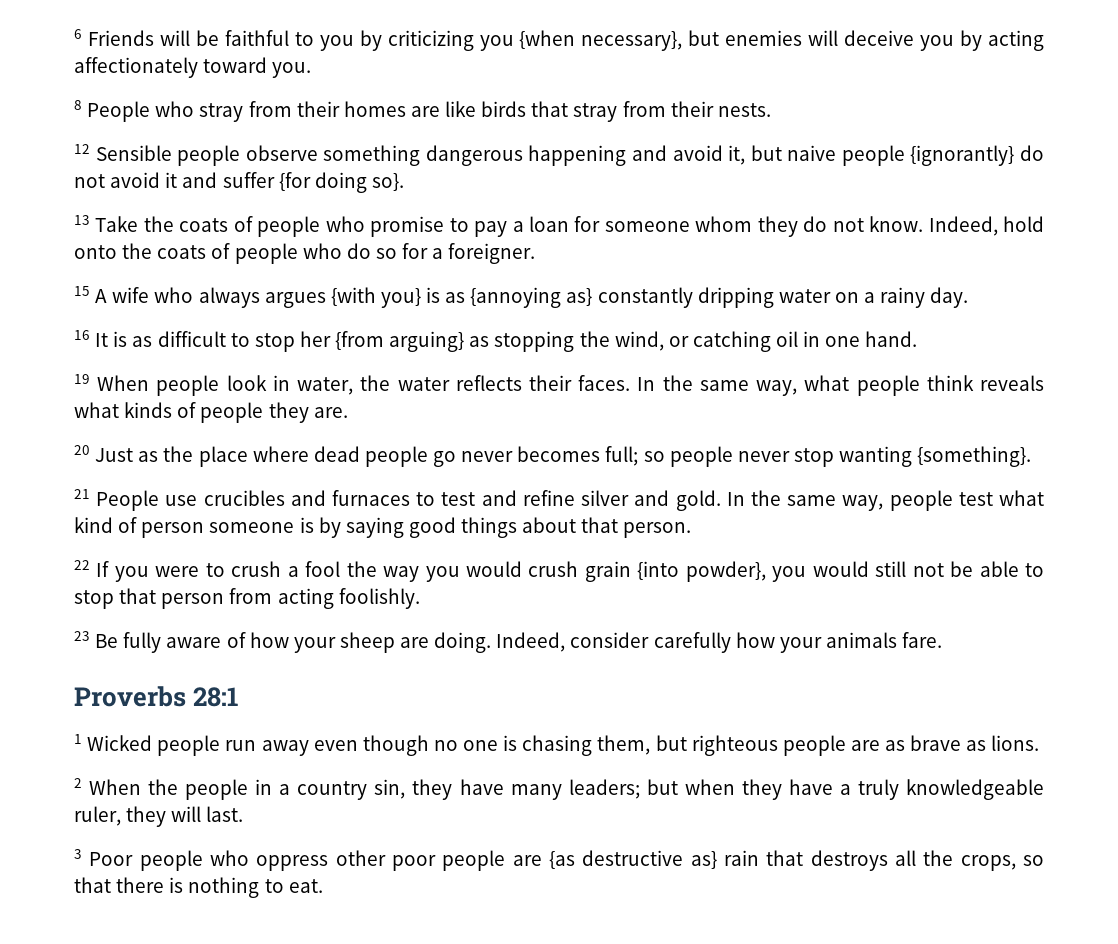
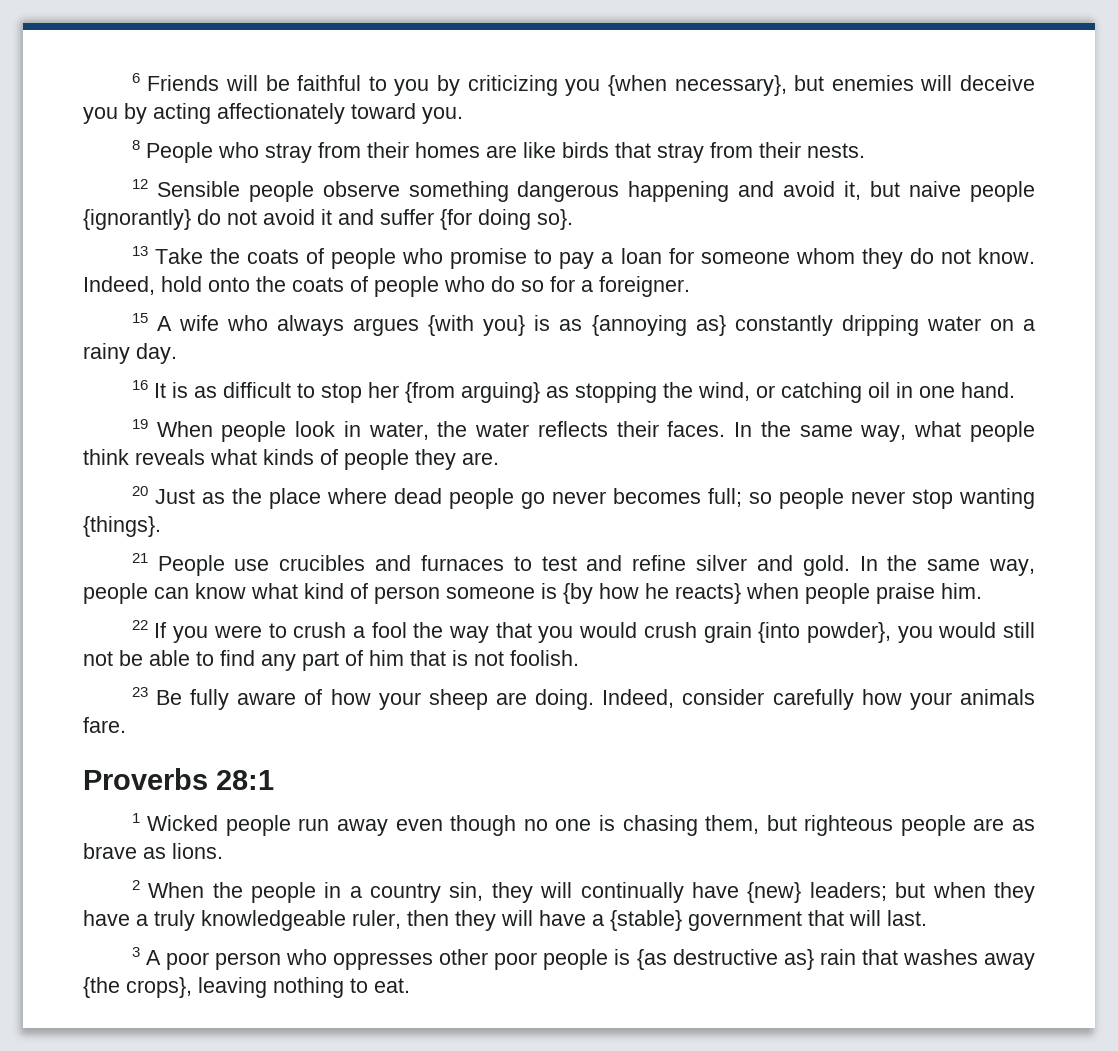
[917,446,1032,467] {something}. -> [83,516,161,537] {things}.
[958,492,993,506] test -> [154,583,246,599] can know
[318,517,692,538] by saying good things about that person. -> [563,583,982,604] {by how he reacts} when people praise him.
(420, 574) none -> [495,622,532,638] that
[74,588,420,609] stop that person from acting foolishly. -> [220,650,579,671] find any part of him that is not foolish.
[459,779,562,800] have many -> [540,882,802,903] will continually have {new}
[126,806,244,827] [74,849,329,871] they will last. // 3 Poor people who oppress -> [407,910,927,931] [131,947,434,970] then they will have a {stable} government that will last. // 3 A poor person who oppresses
[512,855,542,866] are -> [614,949,631,965] is
[810,850,1045,871] [74,877,184,893] destroys all the crops, so that there is -> [902,949,1035,970] [83,977,267,998] washes away {the crops}, leaving

